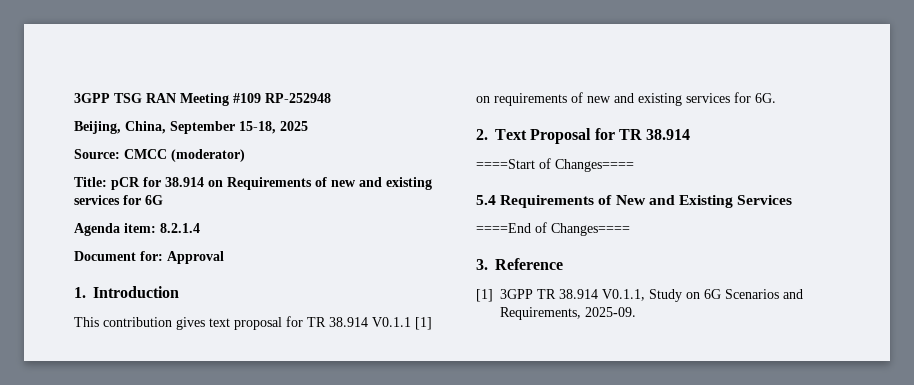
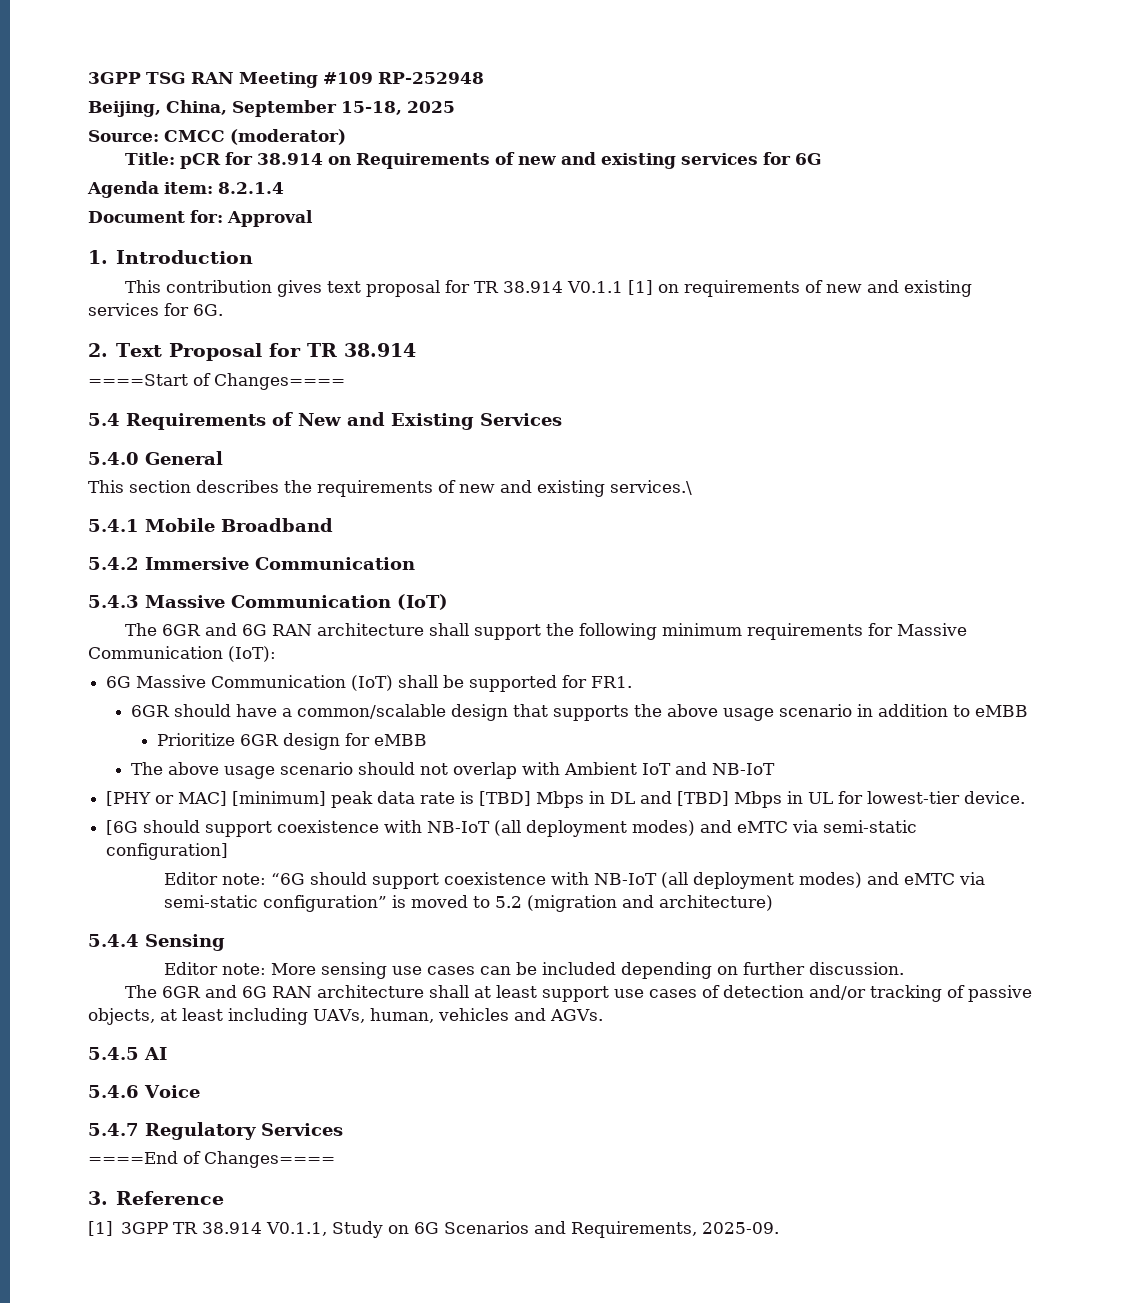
(793, 200) none -> [88,451,223,465] [88,480,692,497] [88,518,333,532] [88,557,415,570] [88,594,448,610] [124,623,967,640] [88,646,276,662] [106,675,633,692] [131,704,1029,721] [156,733,427,750] [131,762,776,779] [106,791,1026,808] [106,820,918,837] [106,843,229,860] [163,872,985,889] [163,895,773,912] [88,934,225,951] [163,962,904,979] [124,985,1032,1002] [88,1008,603,1025] [88,1047,167,1060] [88,1085,200,1098] [88,1122,343,1140] // 5.4.0 General // This section describes the requirements of new and existing services.\ // 5.4.1 Mobile Broadband // 5.4.2 Immersive Communication // 5.4.3 Massive Communication (IoT) // The 6GR and 6G RAN architecture shall support the following minimum requirements for Massive Communication (IoT): // 6G Massive Communication (IoT) shall be supported for FR1. // 6GR should have a common/scalable design that supports the above usage scenario in addition to eMBB // Prioritize 6GR design for eMBB // The above usage scenario should not overlap with Ambient IoT and NB-IoT // [PHY or MAC] [minimum] peak data rate is [TBD] Mbps in DL and [TBD] Mbps in UL for lowest-tier device. // [6G should support coexistence with NB-IoT (all deployment modes) and eMTC via semi-static configuration] // Editor note: “6G should support coexistence with NB-IoT (all deployment modes) and eMTC via semi-static configuration” is moved to 5.2 (migration and architecture) // 5.4.4 Sensing // Editor note: More sensing use cases can be included depending on further discussion. // The 6GR and 6G RAN architecture shall at least support use cases of detection and/or tracking of passive objects, at least including UAVs, human, vehicles and AGVs. // 5.4.5 AI // 5.4.6 Voice // 5.4.7 Regulatory Services

